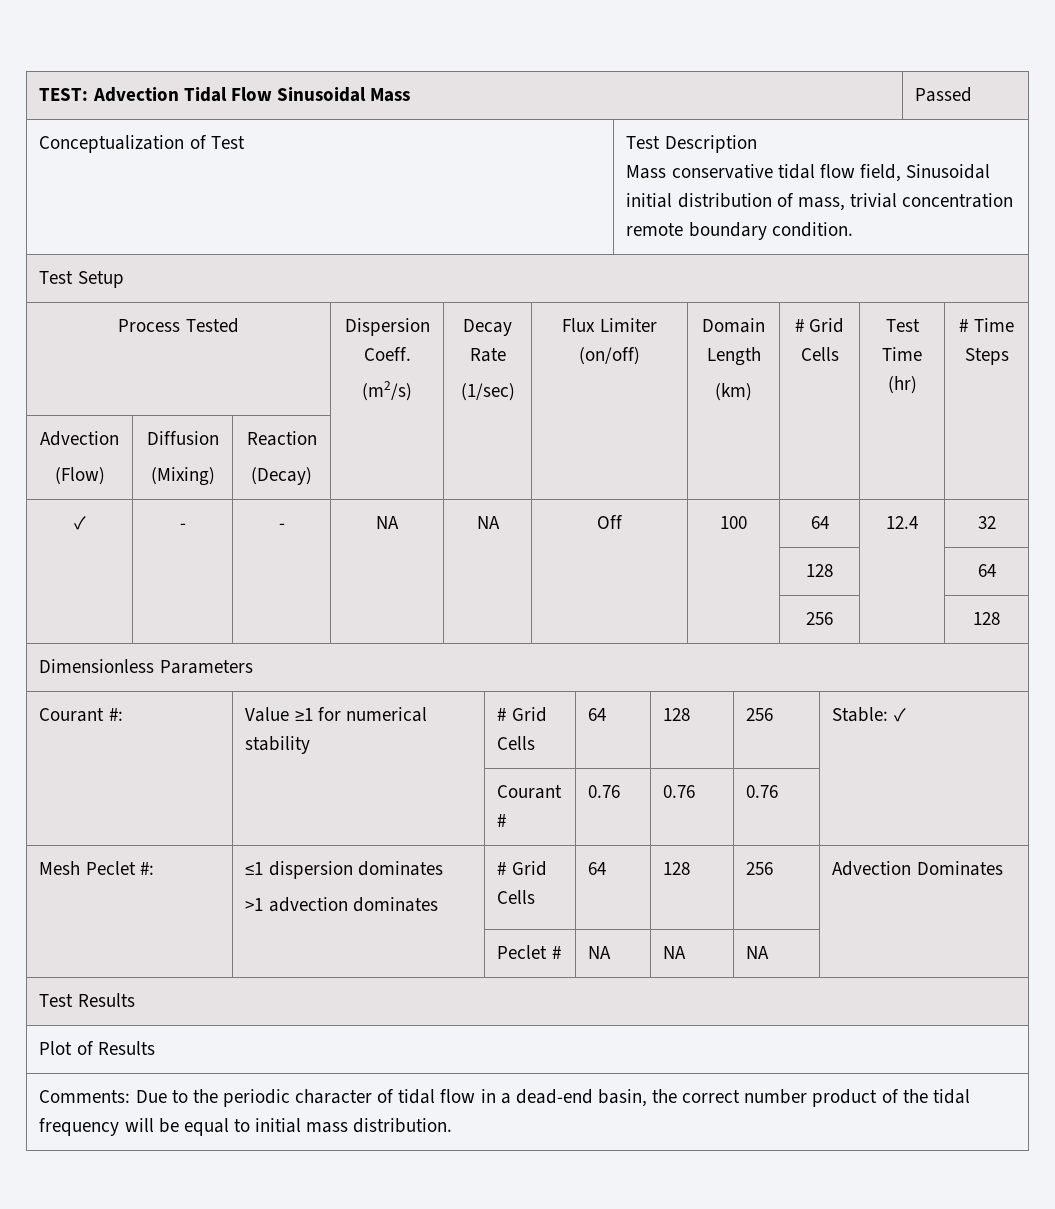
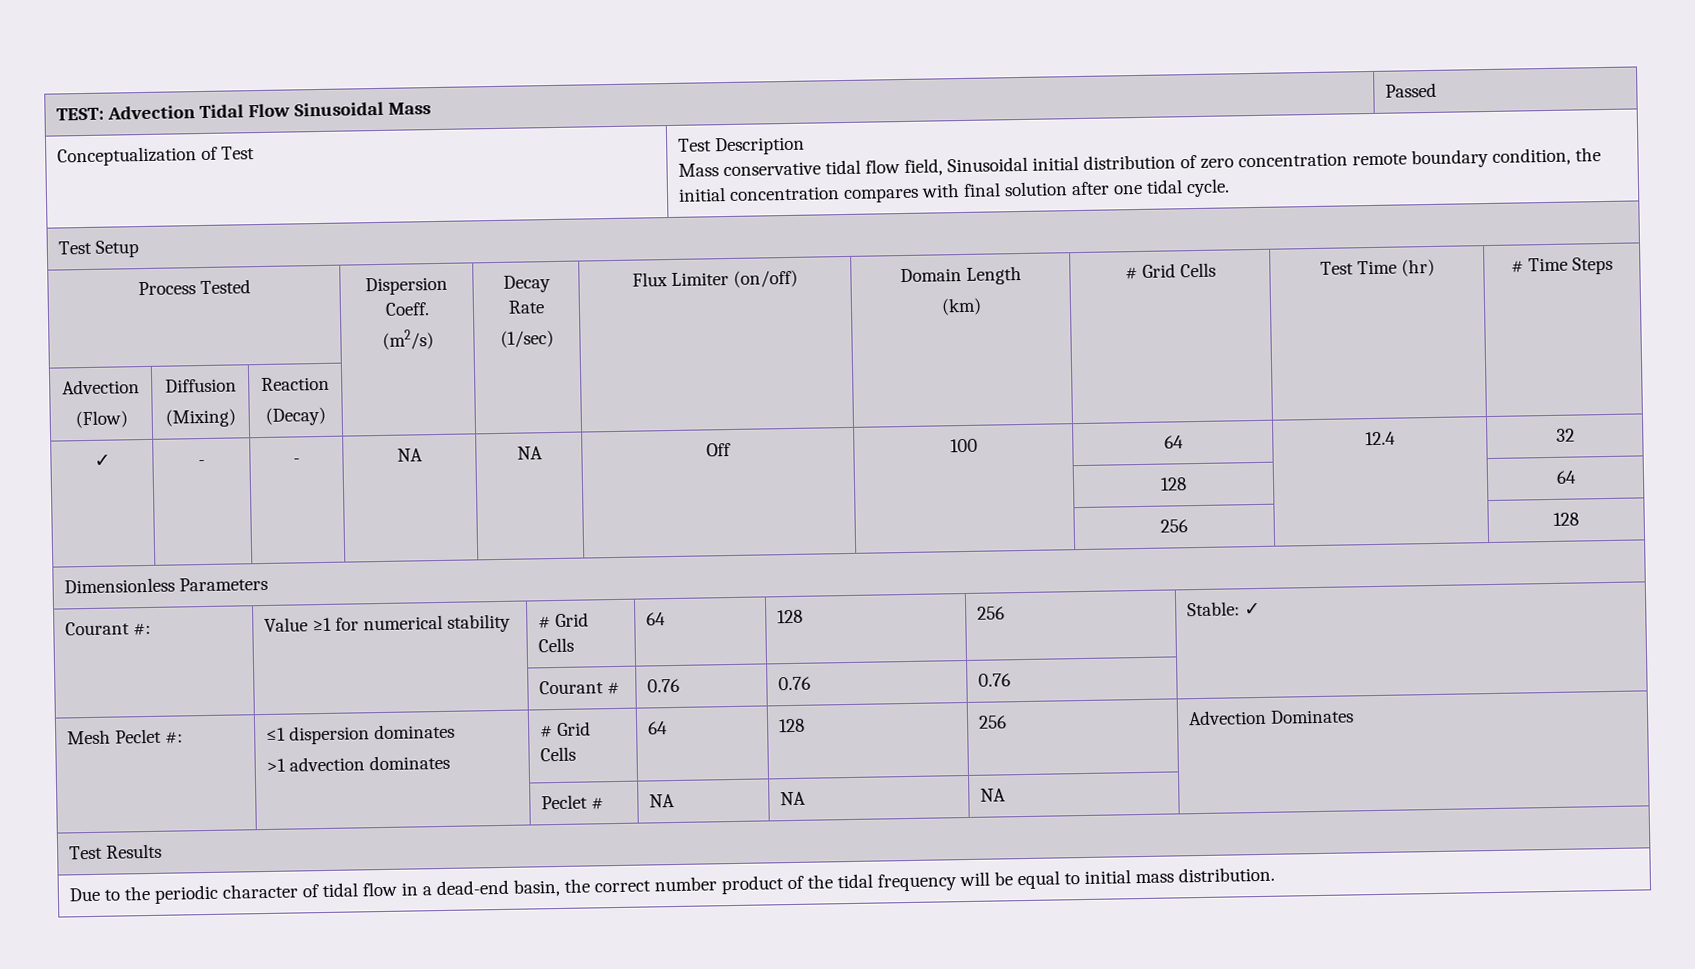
[797,193,897,211] mass, trivial -> [1200,158,1235,169] zero
[771,222,853,237] condition. -> [1492,147,1602,166] [678,178,1231,204] condition, the initial concentration compares with final solution after one tidal cycle.
[39,1041,155,1055] [39,1090,131,1103] Plot of Results // Comments: -> (163, 851) none

